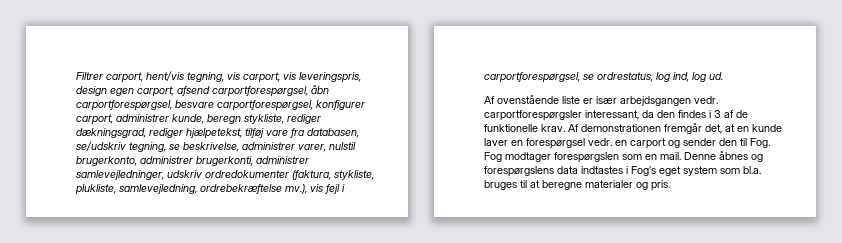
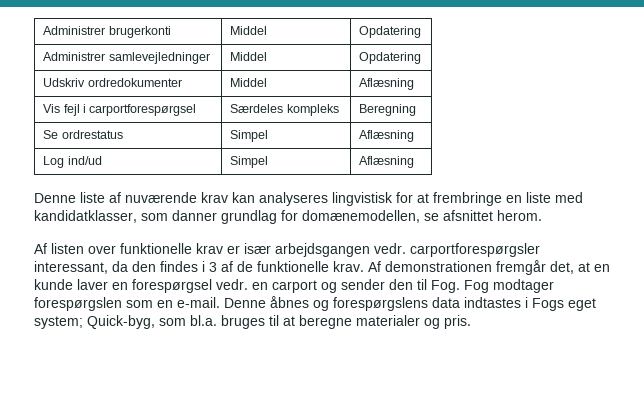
[76,71,361,83] [76,85,329,97] [76,100,365,111] [76,114,321,125] [76,128,359,139] [76,141,356,152] [76,156,309,166] [76,170,374,180] [75,184,345,195] [484,72,723,83] [484,95,580,104] Filtrer carport, hent/vis tegning, vis carport, vis leveringspris, design egen carport, afsend carportforespørgsel, åbn carportforespørgsel, besvare carportforespørgsel, konfigurer carport, administrer kunde, beregn stykliste, rediger dækningsgrad, rediger hjælpetekst, tilføj vare fra databasen, se/udskriv tegning, se beskrivelse, administrer varer, nulstil brugerkonto, administrer brugerkonti, administrer samlevejledninger, udskriv ordredokumenter (faktura, stykliste, plukliste, samlevejledning, ordrebekræftelse mv.), vis fejl i carportforespørgsel, se ordrestatus, log ind, log ud. // Af ovenstående liste -> [43,26,171,38] [230,26,268,35] [359,26,422,38] [43,52,210,64] [230,52,268,61] [359,52,422,64] [43,78,182,87] [230,78,268,87] [359,78,415,90] [43,104,197,116] [230,104,339,116] [359,104,417,116] [43,130,123,139] [230,130,269,142] [359,130,415,142] [43,156,102,168] [230,156,269,168] [359,156,415,168] [34,192,583,206] [34,210,542,224] [34,243,223,254] Administrer brugerkonti | Middel | Opdatering // Administrer samlevejledninger | Middel | Opdatering // Udskriv ordredokumenter | Middel | Aflæsning // Vis fejl i carportforespørgsel | Særdeles kompleks | Beregning // Se ordrestatus | Simpel | Aflæsning // Log ind/ud | Simpel | Aflæsning // Denne liste af nuværende krav kan analyseres lingvistisk for at frembringe en liste med kandidatklasser, som danner grundlag for domænemodellen, se afsnittet herom. // Af listen over funktionelle krav
[660,152,681,160] mail. -> [177,297,220,308] e-mail.
[631,166,717,176] Fog’s eget system -> [532,298,596,311] [34,315,155,329] Fogs eget system; Quick-byg,

